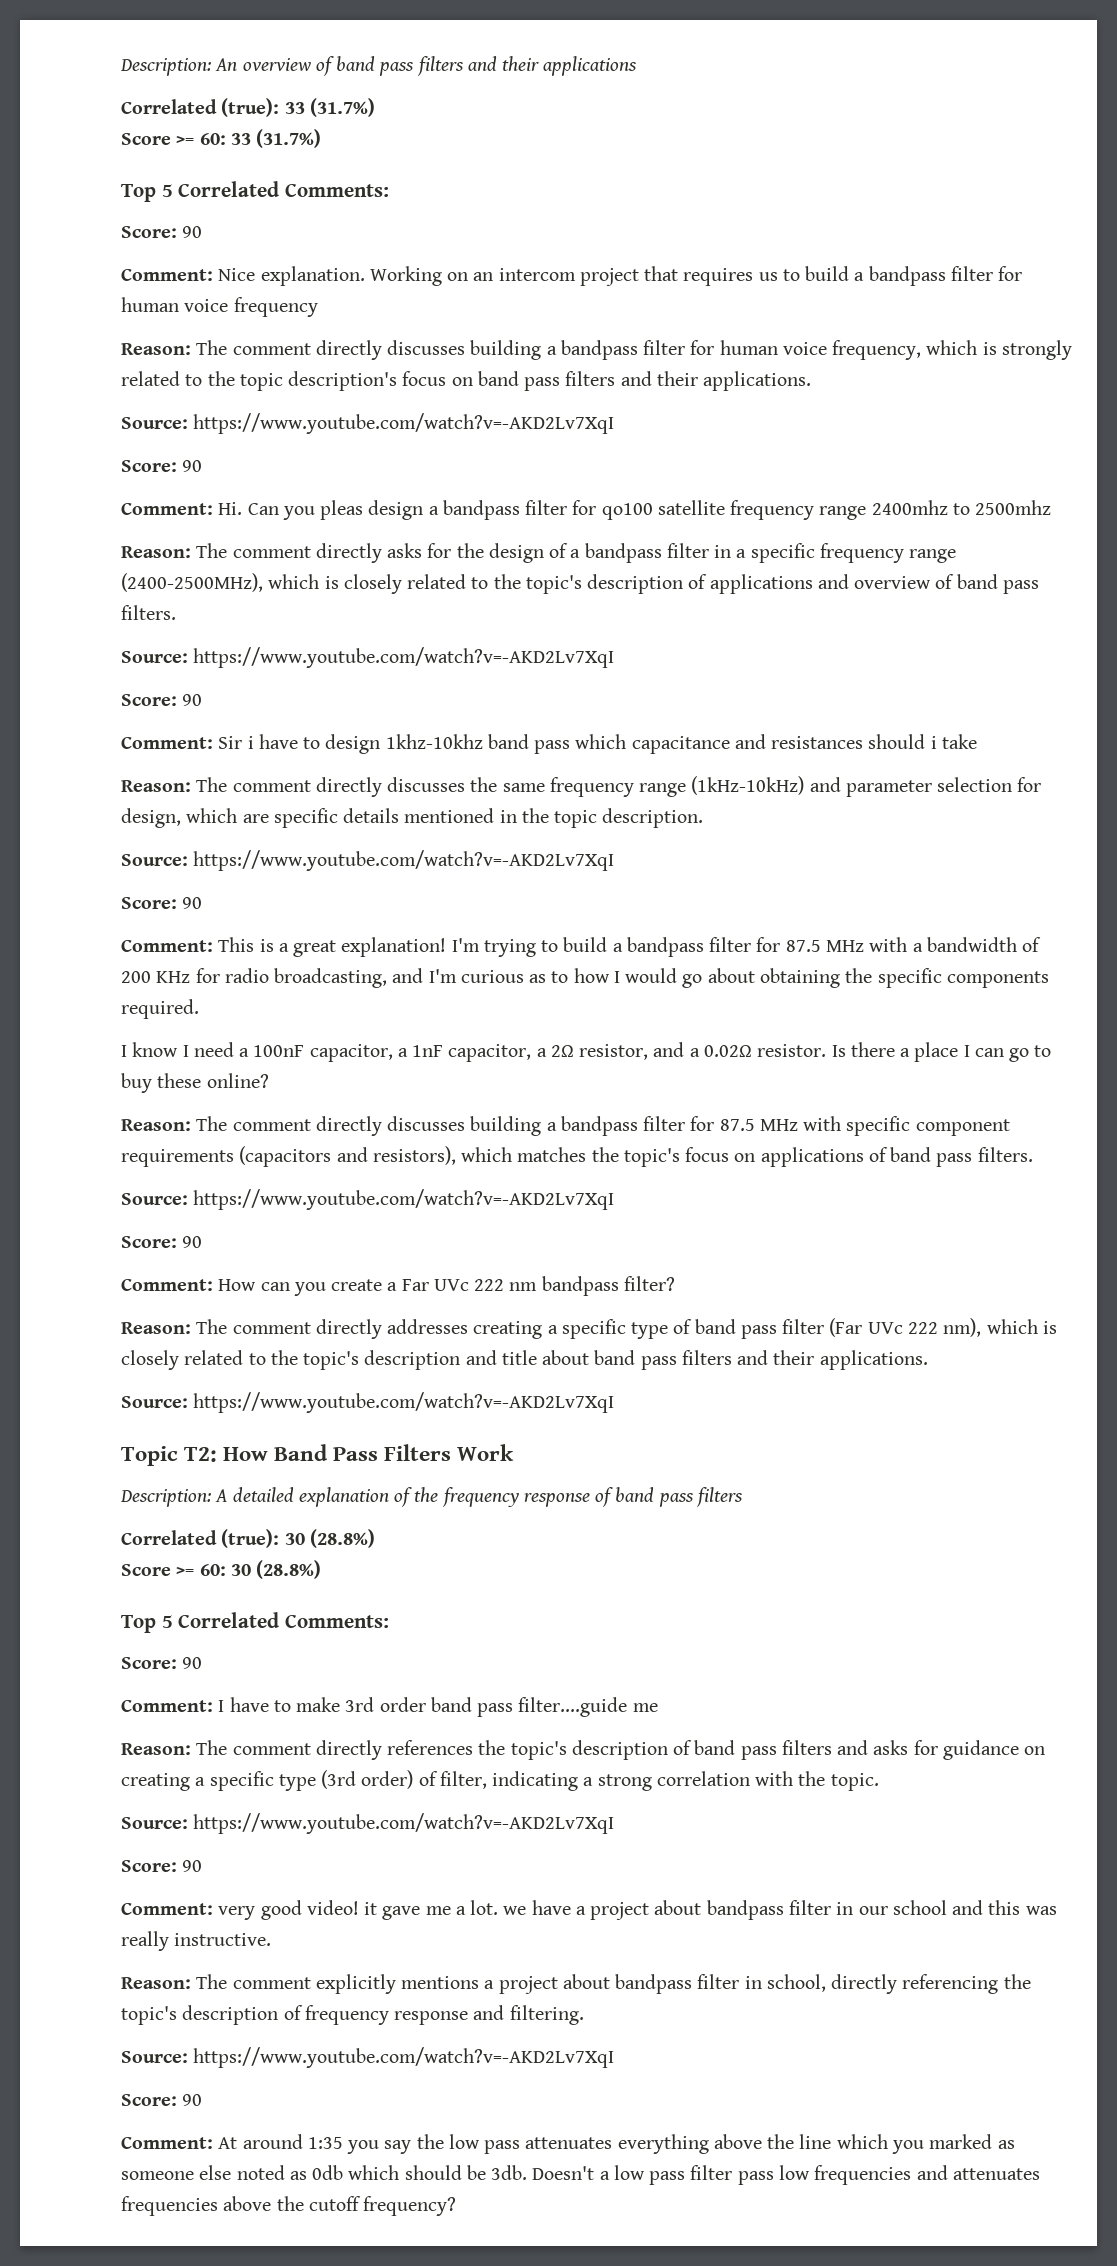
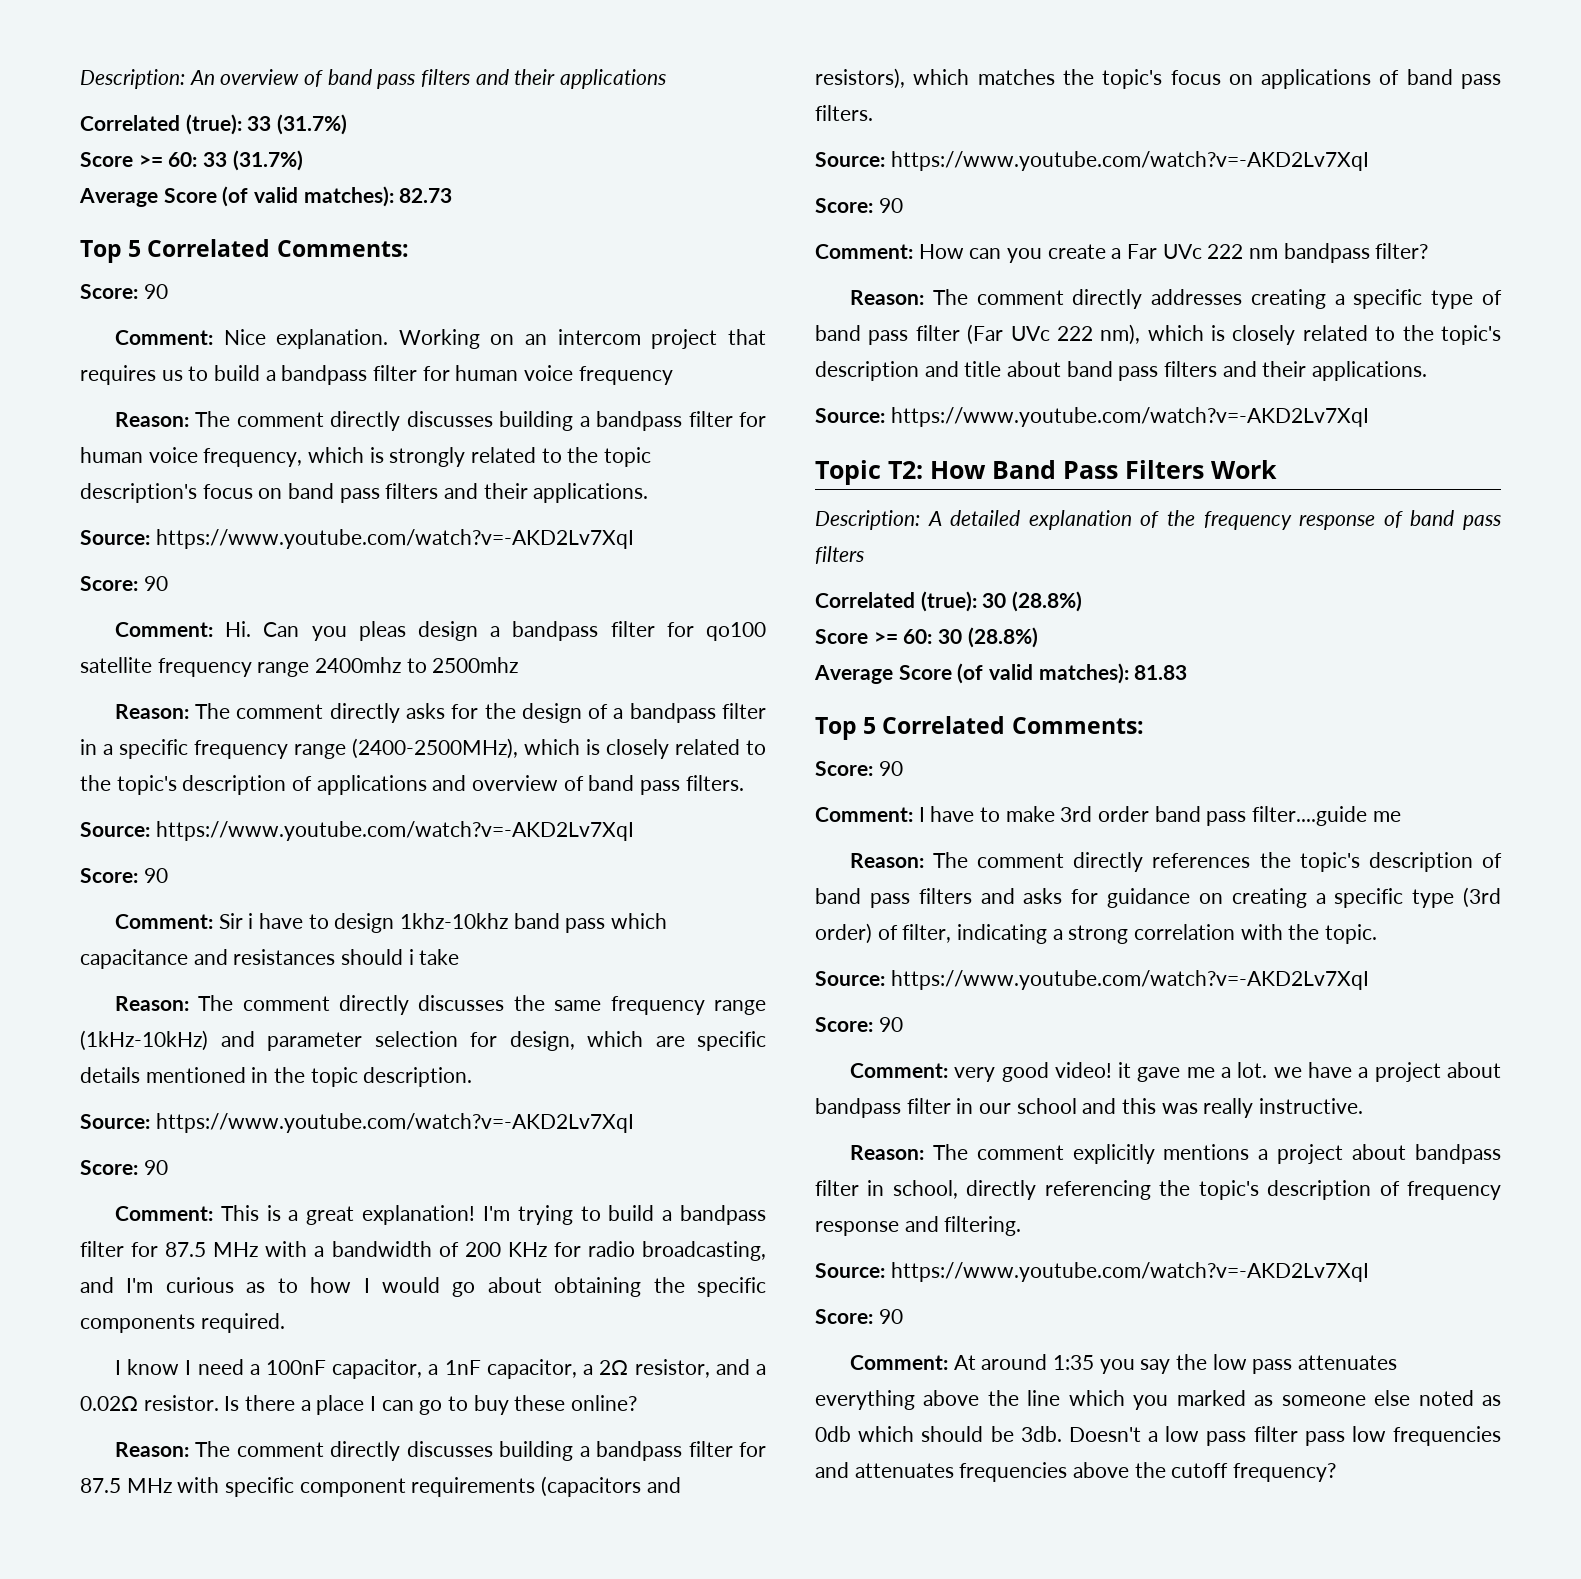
(322, 138) none -> [79,186,453,207] // Average Score (of valid matches): 82.73
(322, 1569) none -> [814,663,1188,684] // Average Score (of valid matches): 81.83

